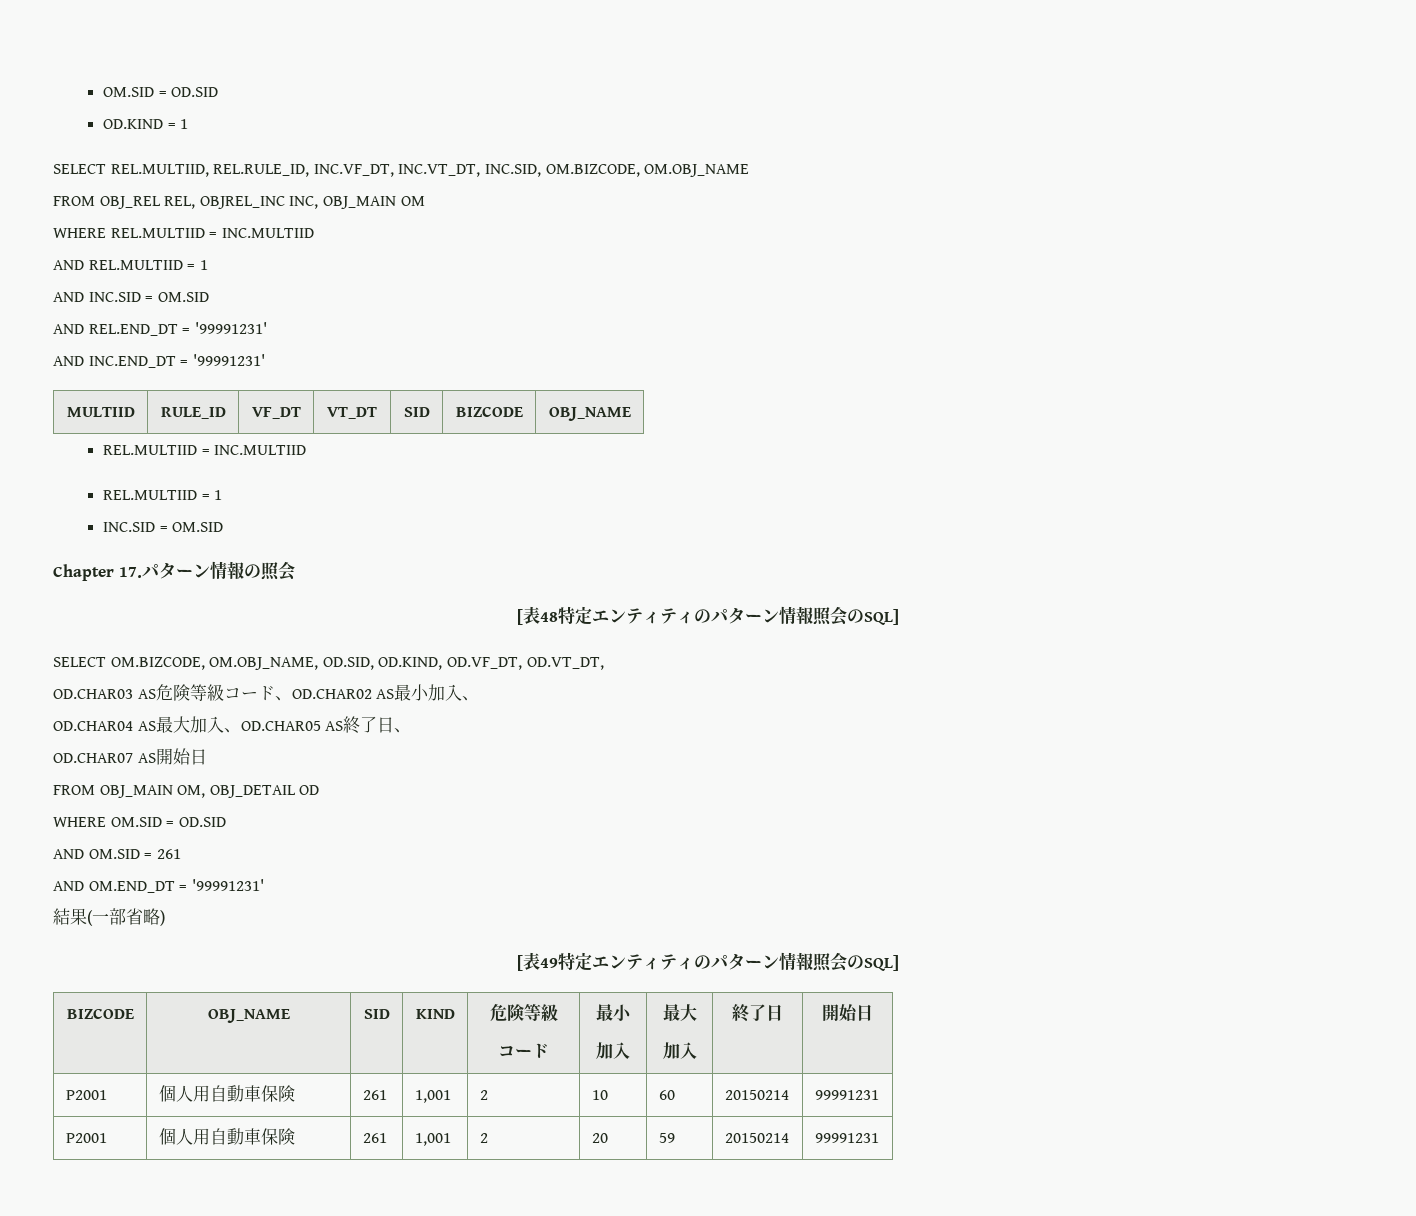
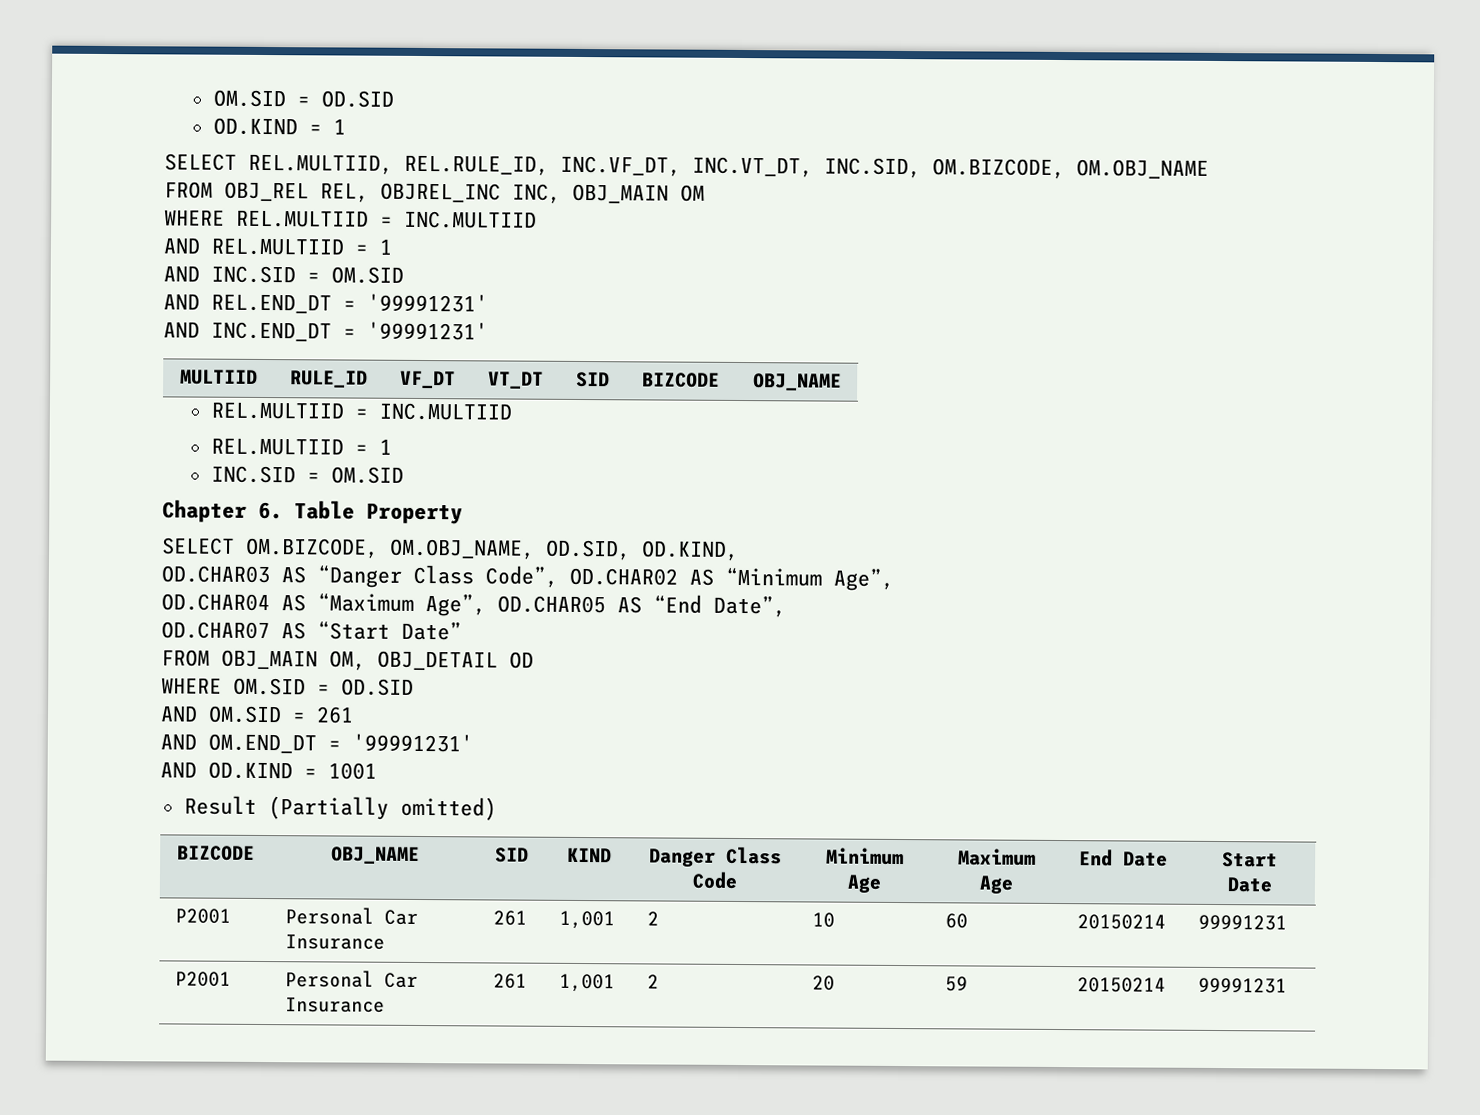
[118,561,295,581] [517,606,899,626] 17.パターン情報の照会 // [表48特定エンティティのパターン情報照会のSQL] -> [258,500,463,525] 6. Table Property
[446,657,604,670] OD.VF_DT, OD.VT_DT, -> (739, 550) none
[155,684,480,701] [53,716,412,734] 危険等級コード、OD.CHAR02 AS最小加入、 // OD.CHAR04 AS最大加入、OD.CHAR05 AS終了日、 -> [317,564,894,591] [161,593,786,618] “Danger Class Code”, OD.CHAR02 AS “Minimum Age”, // OD.CHAR04 AS “Maximum Age”, OD.CHAR05 AS “End Date”,
[155,748,207,765] 開始日 -> [317,621,462,641] “Start Date”
[53,908,165,926] [517,952,899,972] [66,1008,134,1019] [207,1009,290,1023] [363,1009,390,1019] [415,1009,455,1019] [489,1003,558,1022] [498,1043,549,1058] [596,1004,632,1021] [596,1042,630,1059] [662,1004,697,1021] [662,1042,697,1059] [732,1004,783,1022] [822,1004,873,1021] [65,1090,107,1100] [158,1085,295,1102] 結果(一部省略) // [表49特定エンティティのパターン情報照会のSQL] // BIZCODE | OBJ_NAME | SID | KIND | 危険等級 // コード | 最小 // 加入 | 最大 // 加入 | 終了日 | 開始日 // P2001 | 個人用自動車保険 -> [160,761,377,780] [183,795,497,821] [177,845,255,861] [330,846,420,865] [495,847,529,863] [566,847,612,863] [649,846,782,867] [692,871,738,889] [825,847,904,866] [846,874,882,893] [958,848,1036,866] [979,875,1014,894] [1079,849,1168,867] [1222,852,1278,868] [1226,877,1273,893] [175,908,232,924] [285,907,419,925] [285,934,386,950] AND OD.KIND = 1001 // Result (Partially omitted) // BIZCODE | OBJ_NAME | SID | KIND | Danger Class Code | Minimum Age | Maximum Age | End Date | Start Date // P2001 | Personal Car Insurance
[158,1128,295,1145] 個人用自動車保険 -> [285,970,419,988] [285,997,386,1013] Personal Car Insurance

